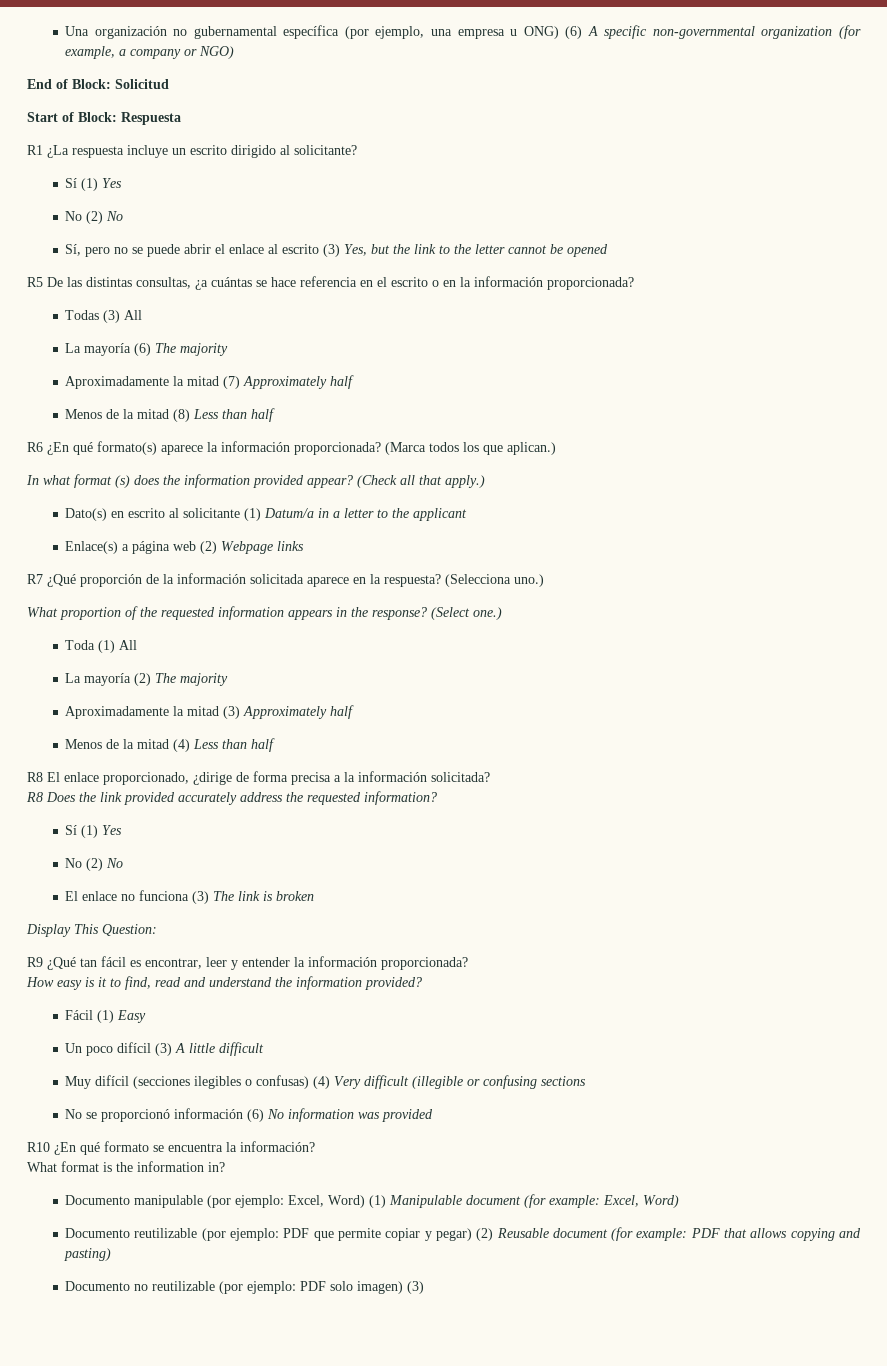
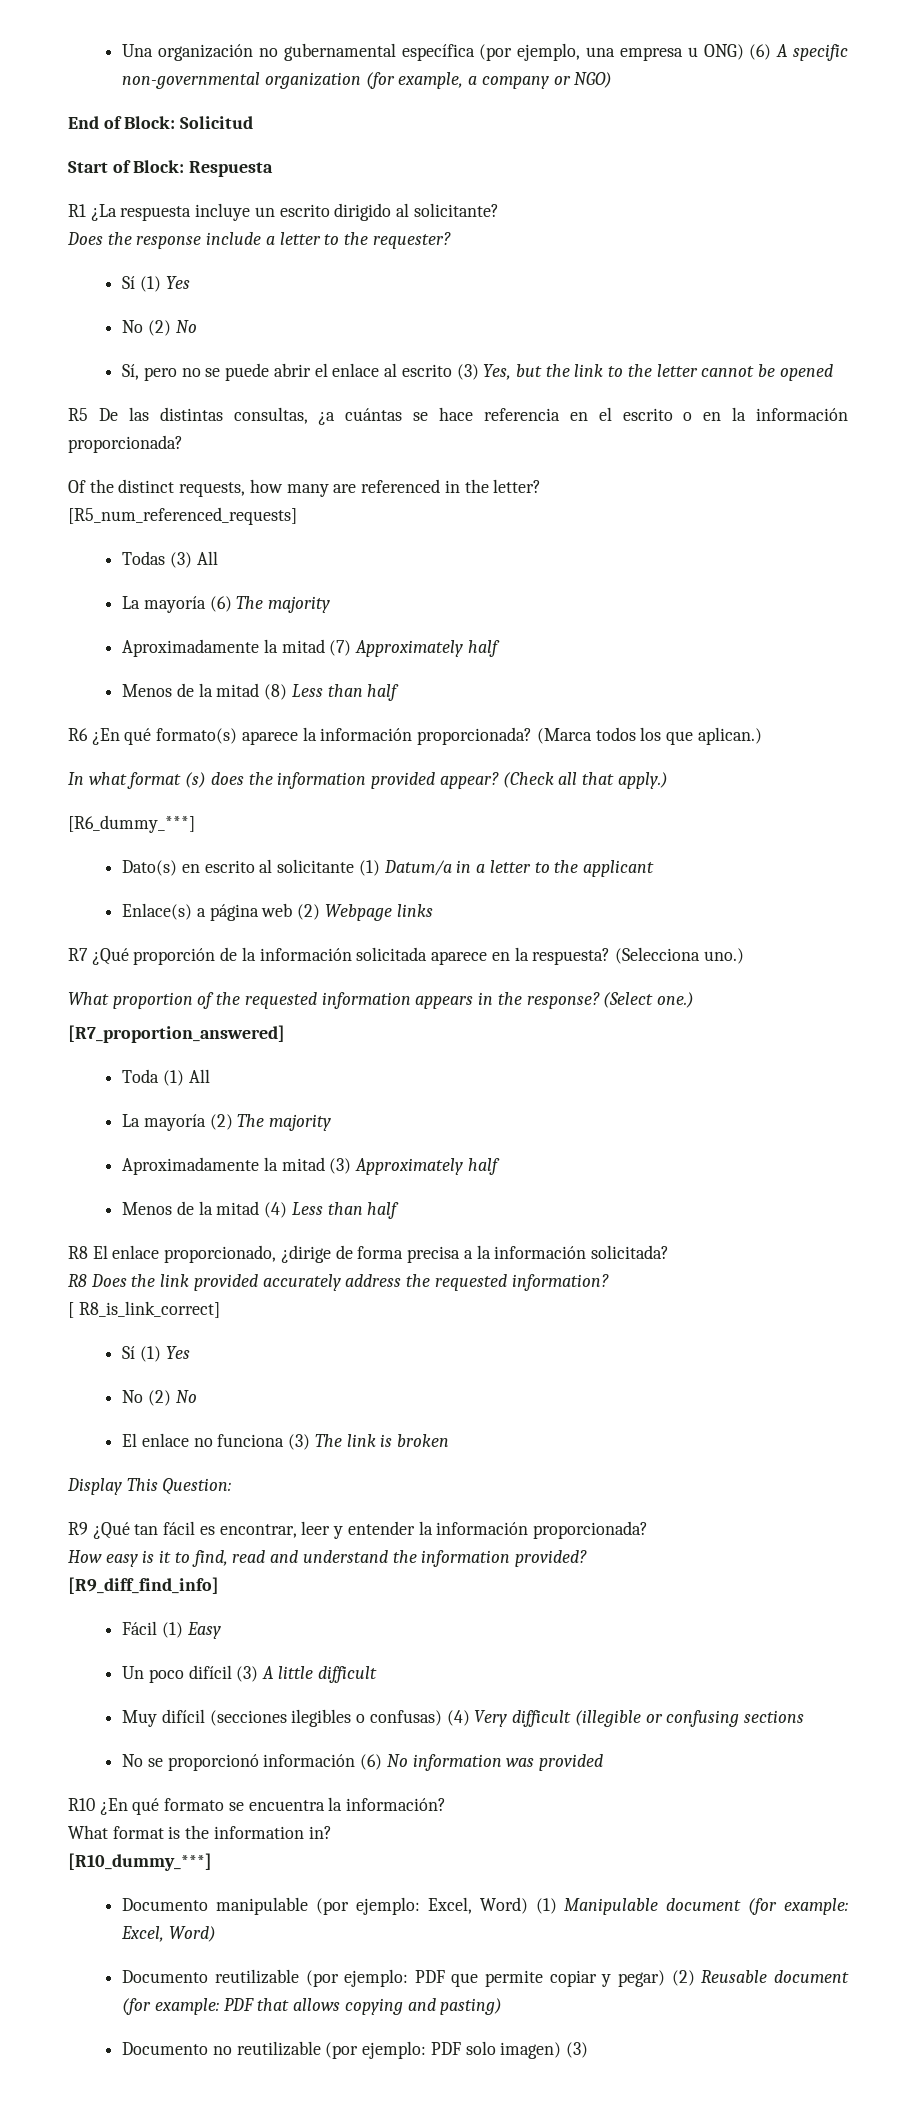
(357, 150) none -> [67,232,451,249] // Does the response include a letter to the requester?
(634, 283) none -> [68,479,542,497] [68,507,297,525] // Of the distinct requests, how many are referenced in the letter? // [R5_num_referenced_requests]
(485, 481) none -> [68,815,195,833] // [R6_dummy_***]
(502, 613) none -> [68,1025,285,1043] // [R7_proportion_answered]
(437, 798) none -> [68,1301,220,1318] // [ R8_is_link_correct]
(422, 983) none -> [68,1577,219,1594] // [R9_diff_find_info]
(225, 1167) none -> [68,1853,212,1871] // [R10_dummy_***]

